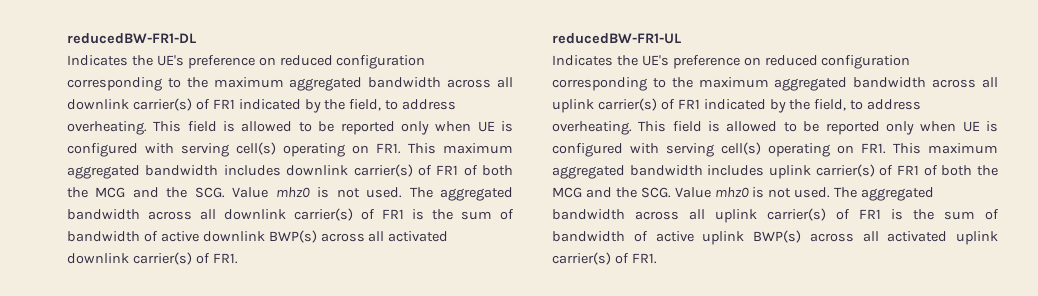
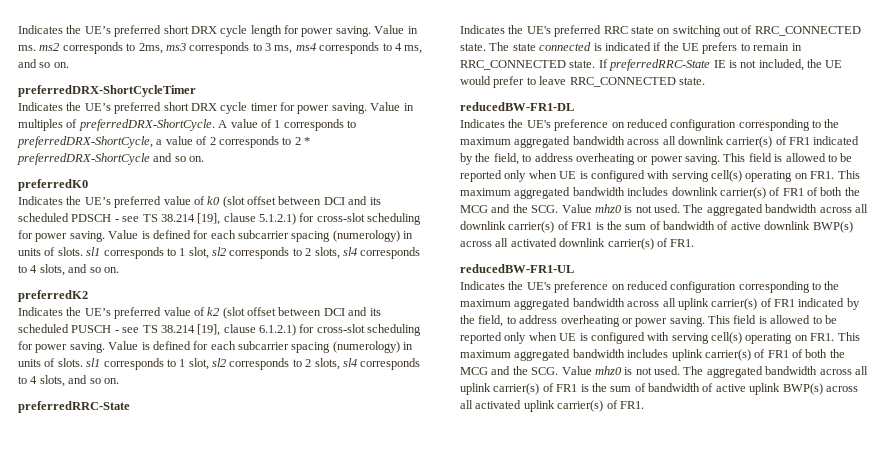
(67, 38) none -> [18,25,418,37] [18,42,423,54] [18,59,69,68] [18,85,196,97] [18,102,414,114] [18,119,356,131] [17,136,310,148] [17,153,205,165] [18,179,88,191] [18,196,381,208] [18,213,422,225] [18,230,414,242] [18,247,421,259] [18,264,119,276] [18,290,88,302] [18,307,381,319] [18,324,422,336] [18,341,414,353] [18,358,421,370] [18,375,119,387] [18,401,130,413] [460,25,861,37] [460,42,802,54] [460,59,843,71] [460,76,705,88] Indicates the UE’s preferred short DRX cycle length for power saving. Value in ms. ms2 corresponds to 2ms, ms3 corresponds to 3 ms, ms4 corresponds to 4 ms, and so on. // preferredDRX-ShortCycleTimer // Indicates the UE’s preferred short DRX cycle timer for power saving. Value in multiples of preferredDRX-ShortCycle. A value of 1 corresponds to preferredDRX-ShortCycle, a value of 2 corresponds to 2 * preferredDRX-ShortCycle and so on. // preferredK0 // Indicates the UE’s preferred value of k0 (slot offset between DCI and its scheduled PDSCH - see TS 38.214 [19], clause 5.1.2.1) for cross-slot scheduling for power saving. Value is defined for each subcarrier spacing (numerology) in units of slots. sl1 corresponds to 1 slot, sl2 corresponds to 2 slots, sl4 corresponds to 4 slots, and so on. // preferredK2 // Indicates the UE’s preferred value of k2 (slot offset between DCI and its scheduled PUSCH - see TS 38.214 [19], clause 6.1.2.1) for cross-slot scheduling for power saving. Value is defined for each subcarrier spacing (numerology) in units of slots. sl1 corresponds to 1 slot, sl2 corresponds to 2 slots, sl4 corresponds to 4 slots, and so on. // preferredRRC-State // Indicates the UE's preferred RRC state on switching out of RRC_CONNECTED state. The state connected is indicated if the UE prefers to remain in RRC_CONNECTED state. If preferredRRC-State IE is not included, the UE would prefer to leave RRC_CONNECTED state. //
[67,121,147,135] overheating. -> [575,153,720,165] overheating or power saving.
[552,121,632,135] overheating. -> [560,315,705,327] overheating or power saving.

